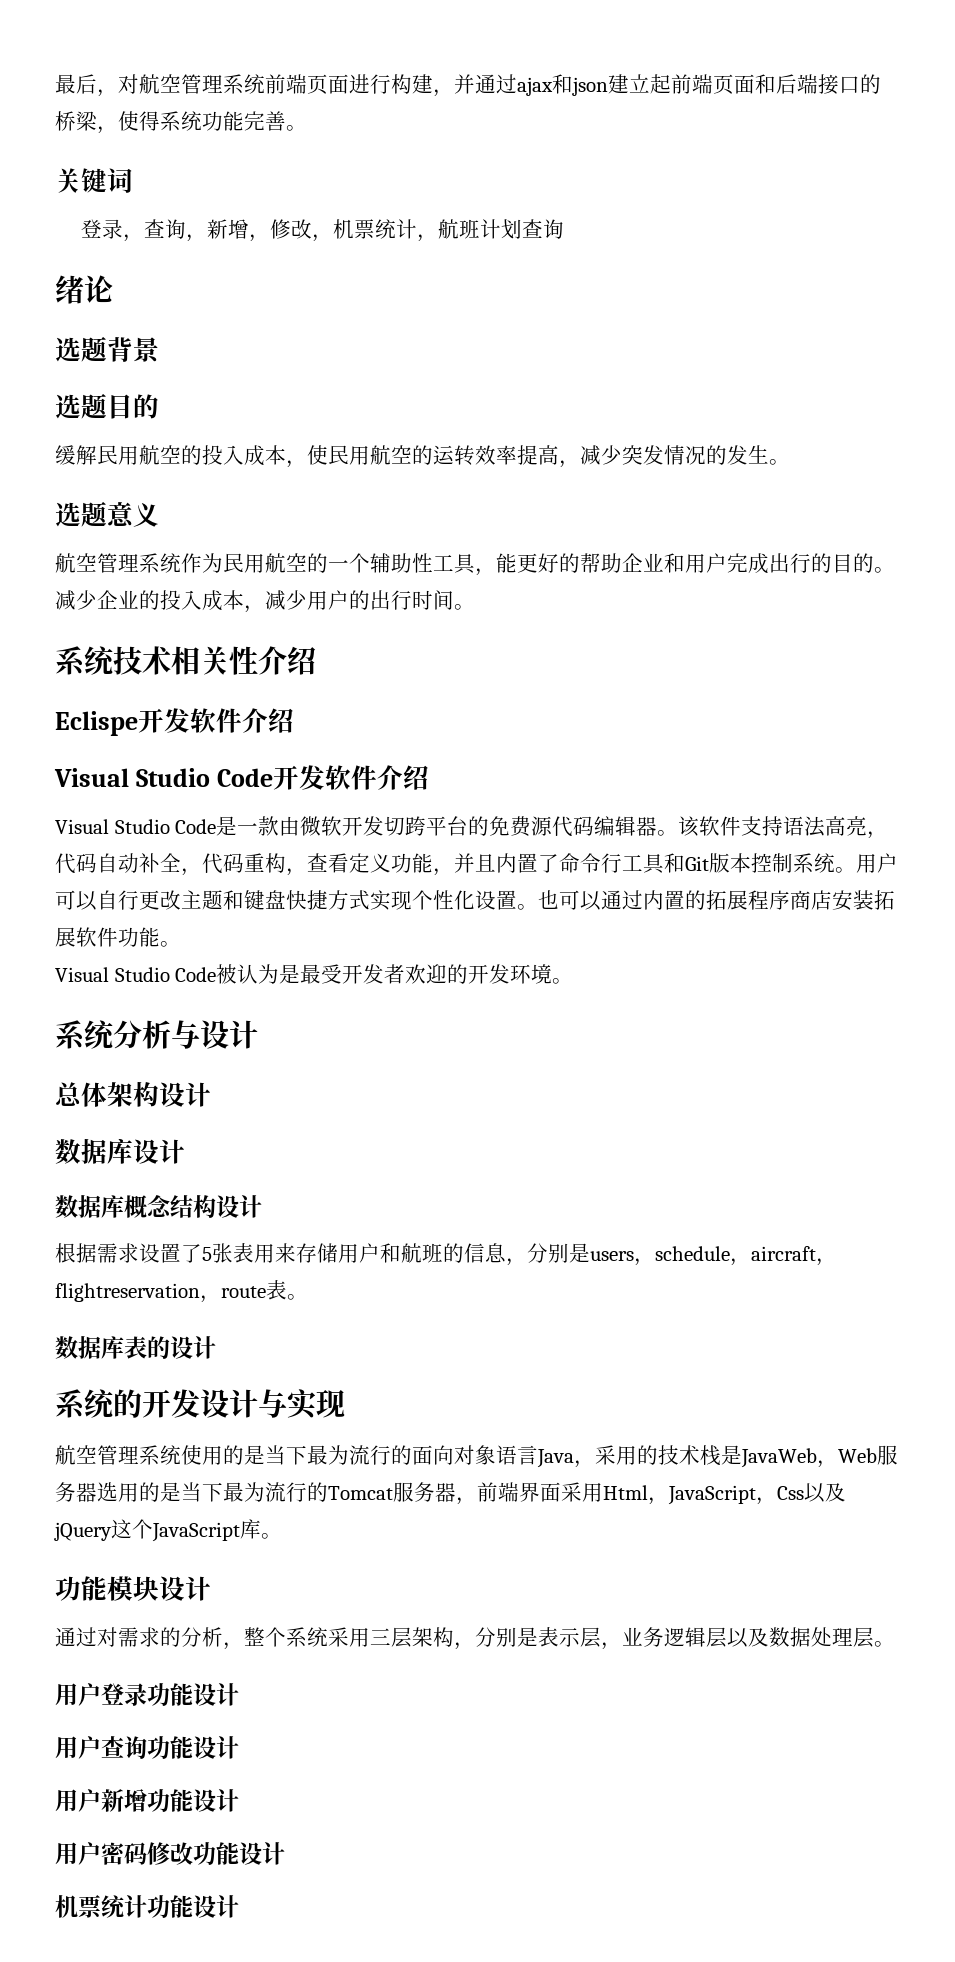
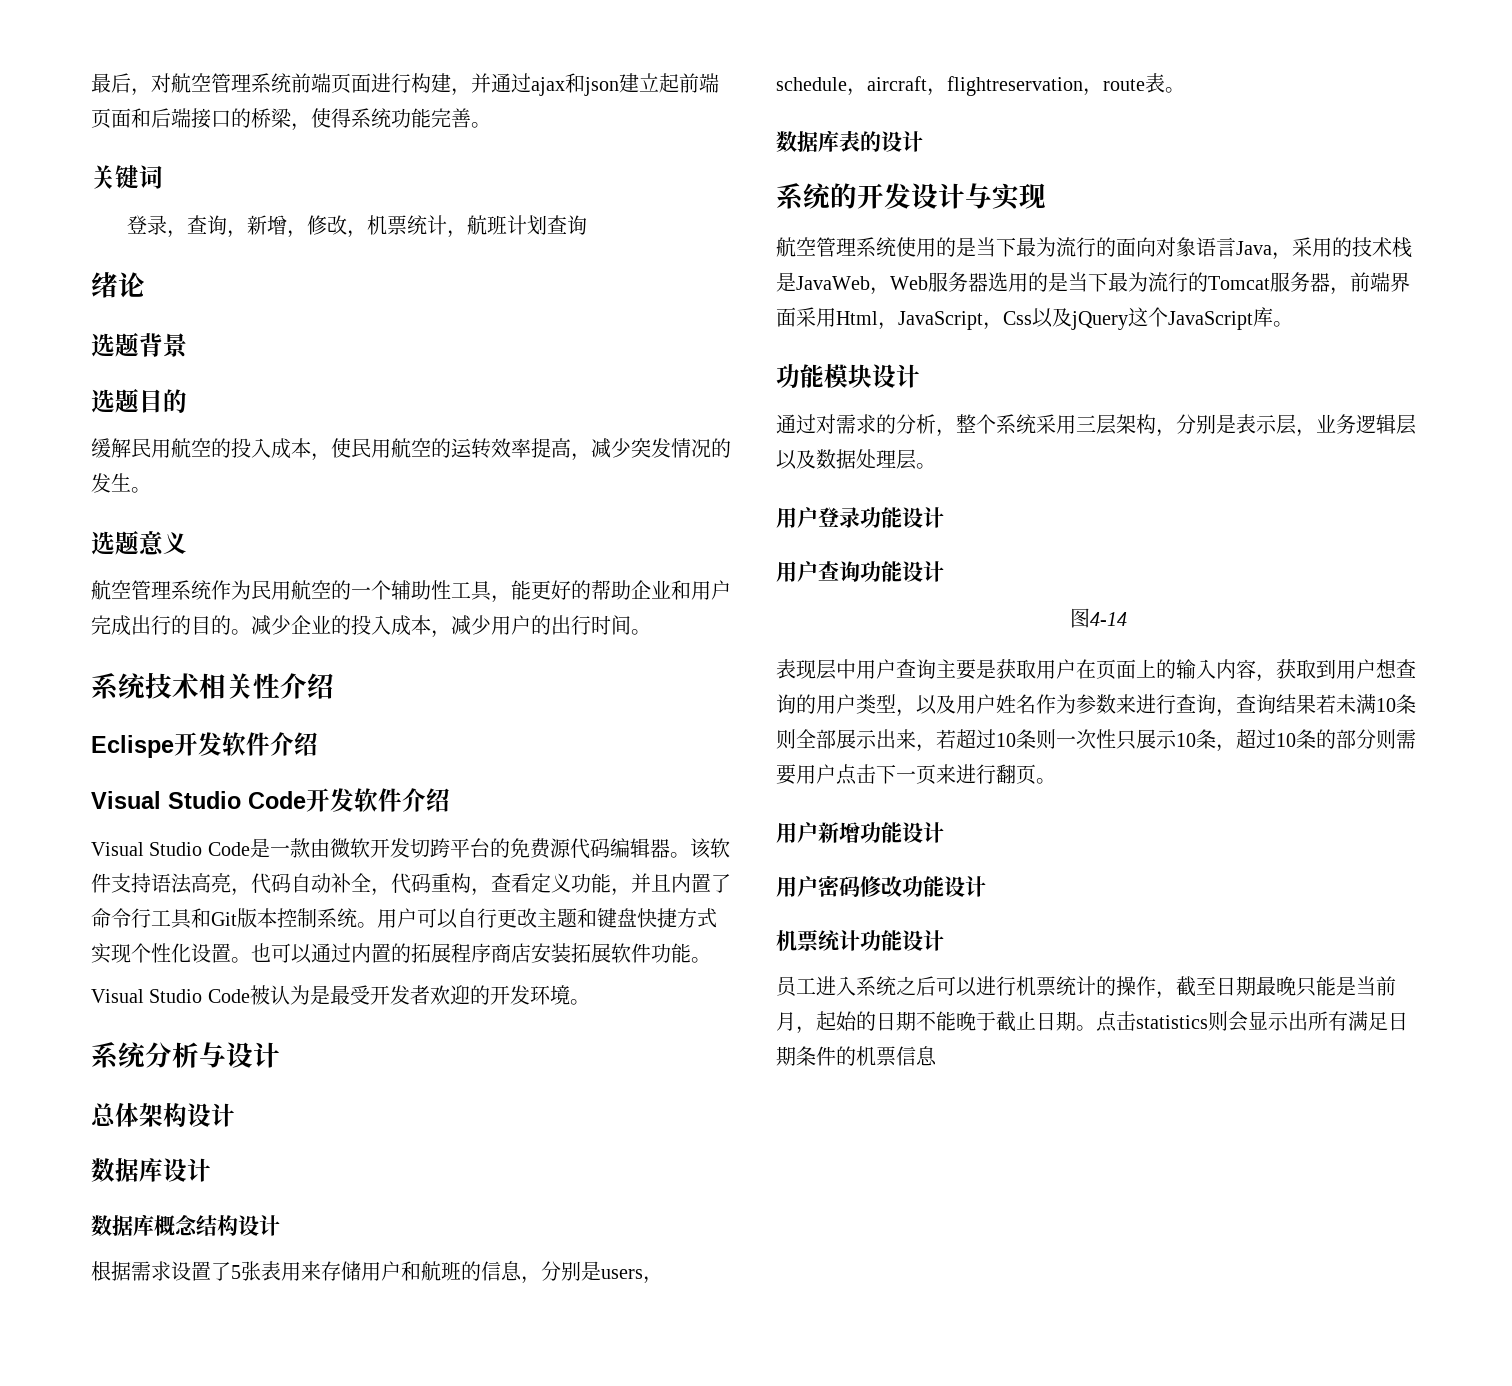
(239, 1747) none -> [1070,608,1127,628] [776,659,1416,682] [776,694,1416,717] [776,729,1416,752] [776,764,1056,785] // 图4-14 // 表现层中用户查询主要是获取用户在页面上的输入内容，获取到用户想查询的用户类型，以及用户姓名作为参数来进行查询，查询结果若未满10条则全部展示出来，若超过10条则一次性只展示10条，超过10条的部分则需要用户点击下一页来进行翻页。
(239, 1906) none -> [776,976,1396,999] [776,1011,1408,1034] [776,1046,937,1066] // 员工进入系统之后可以进行机票统计的操作，截至日期最晚只能是当前月，起始的日期不能晚于截止日期。点击statistics则会显示出所有满足日期条件的机票信息

